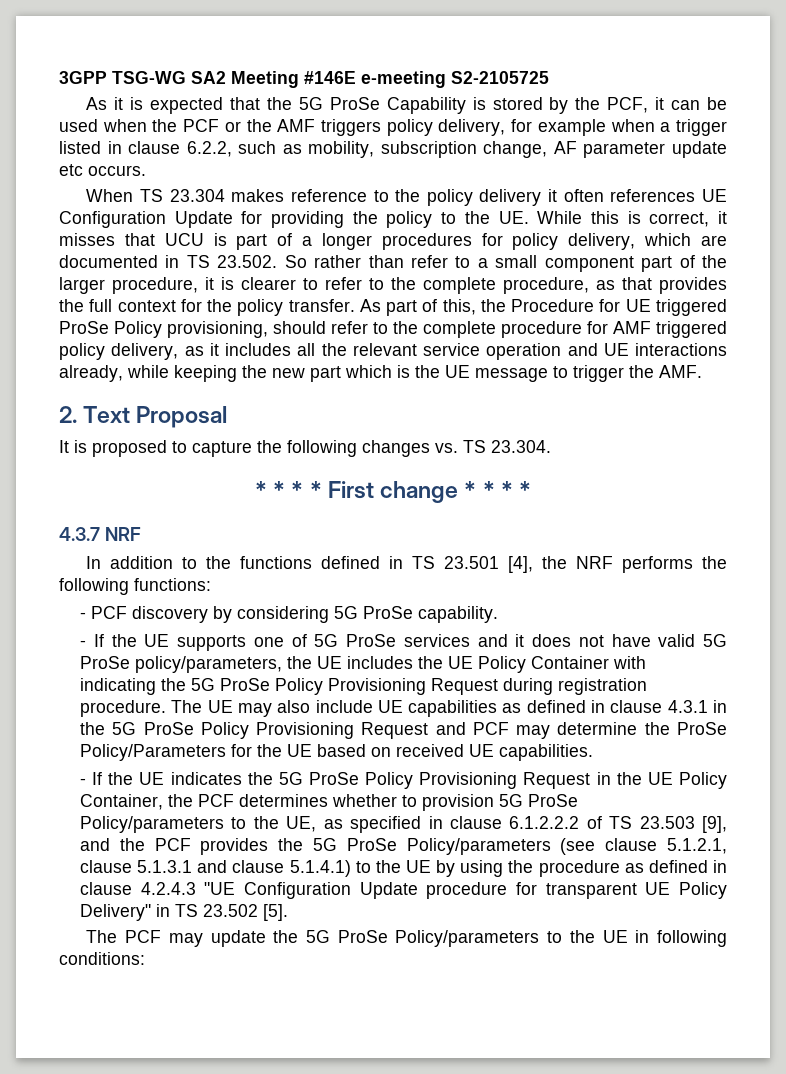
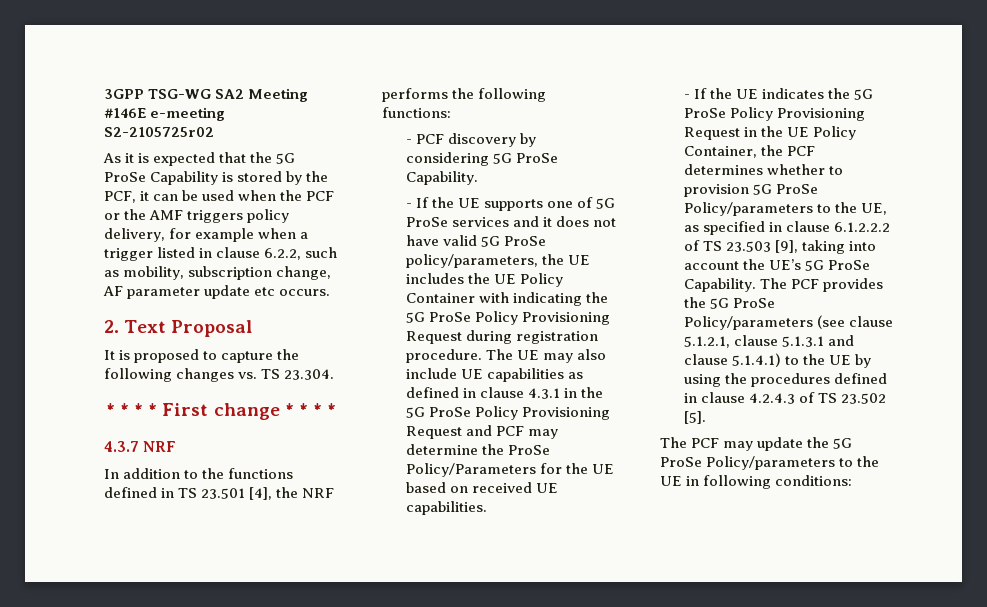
[451,71,549,84] S2-2105725 -> [104,127,214,137] S2-2105725r02
[86,189,727,206] [59,211,727,228] [59,233,727,250] [59,255,728,272] [59,277,727,294] [59,299,727,316] [59,321,727,338] [59,343,727,360] [59,365,702,382] // When TS 23.304 makes reference to the policy delivery it often references UE Configuration Update for providing the policy to the UE. While this is correct, it misses that UCU is part of a longer procedures for policy delivery, which are documented in TS 23.502. So rather than refer to a small component part of the larger procedure, it is clearer to refer to the complete procedure, as that provides the full context for the policy transfer. As part of this, the Procedure for UE triggered ProSe Policy provisioning, should refer to the complete procedure for AMF triggered policy delivery, as it includes all the relevant service operation and UE interactions already, while keeping the new part which is the UE message to trigger the AMF. -> (331, 292) none
[418,606,499,623] capability. -> [405,171,478,185] Capability.
[80,838,145,851] and the -> [801,240,876,254] [683,259,870,271] [683,278,787,292] taking into account the UE’s 5G ProSe Capability. The
[538,860,644,877] procedure as -> [750,373,830,387] procedures
[204,882,727,899] [80,904,171,921] "UE Configuration Update procedure for transparent UE Policy Delivery" in -> [798,392,815,403] of

